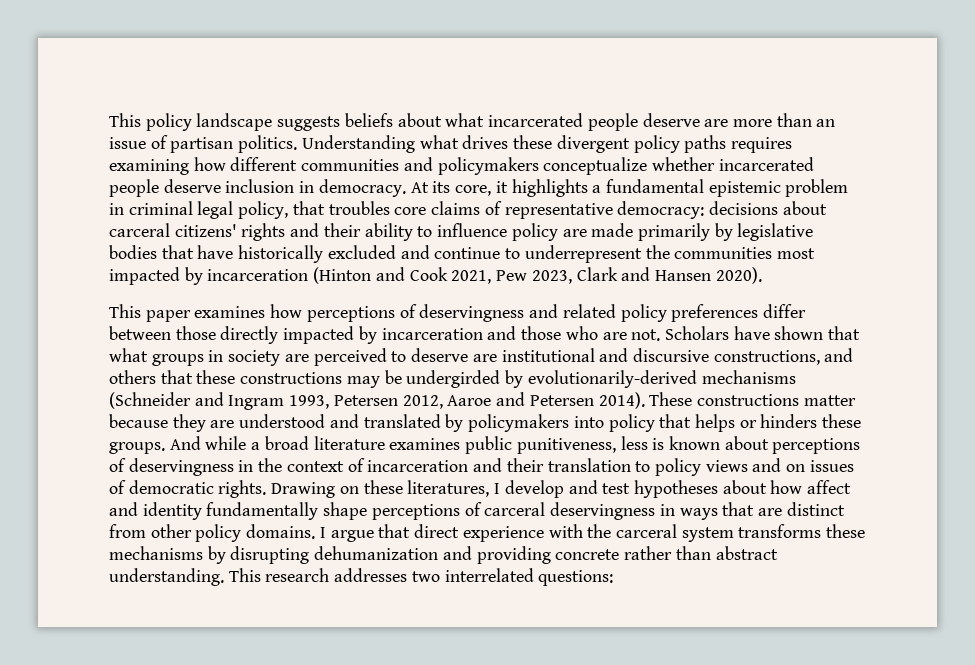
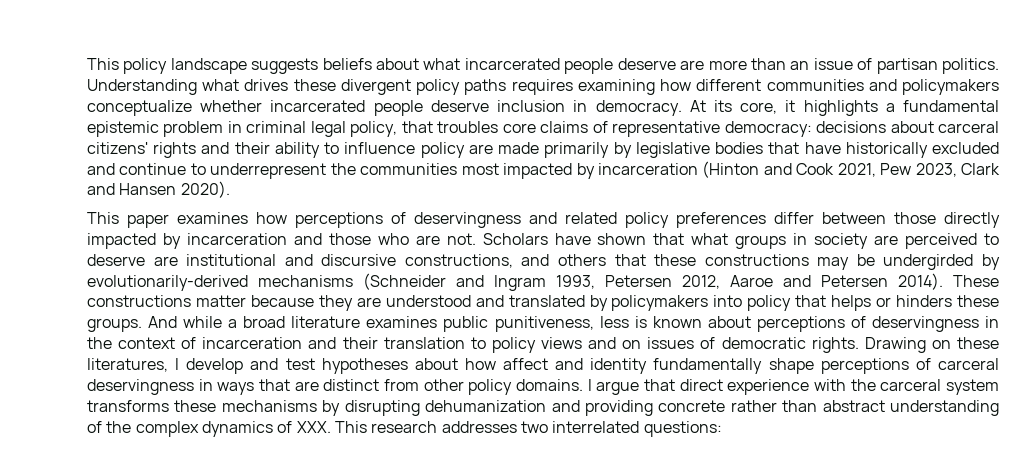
[109,568,224,586] understanding. -> [889,400,999,416] [87,421,331,437] understanding of the complex dynamics of XXX.

